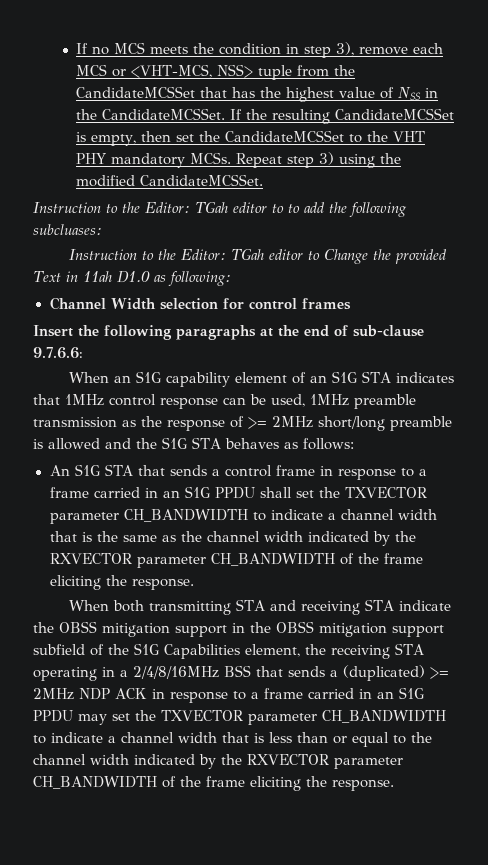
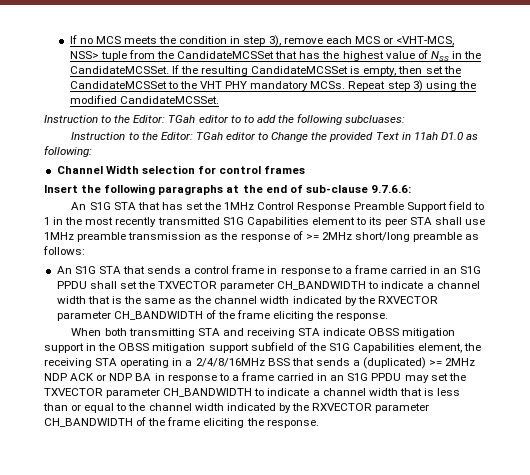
[68,371,454,387] [33,394,305,409] When an S1G capability element of an S1G STA indicates that 1MHz control response can be used, -> [71,201,484,212] [44,217,486,227] An S1G STA that has set the 1MHz Control Response Preamble Support field to 1 in the most recently transmitted S1G Capabilities element to its peer STA shall use
[33,437,279,450] is allowed and the S1G STA behaves -> (463, 237) none
[33,622,54,633] the -> (366, 332) none
(147, 693) none -> [96,373,152,381] or NDP BA

